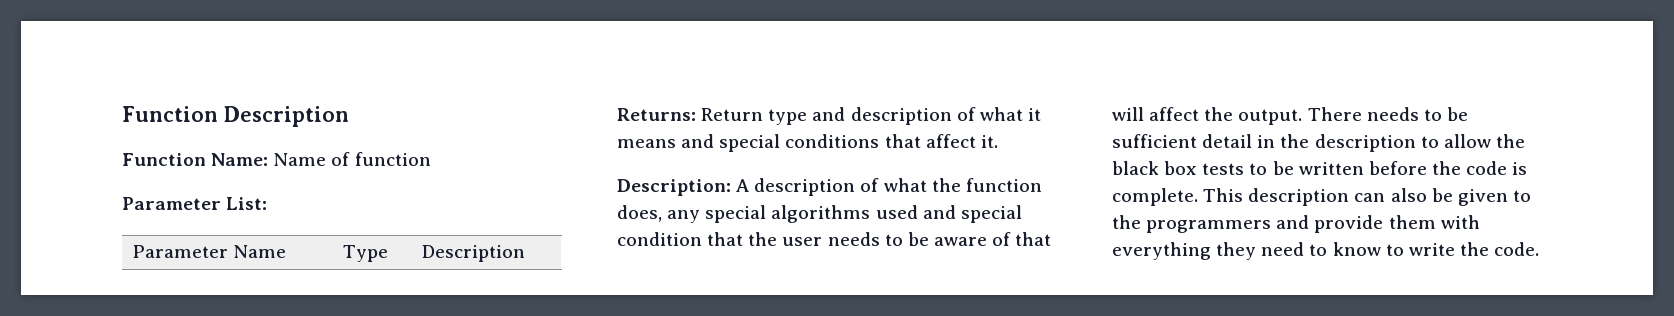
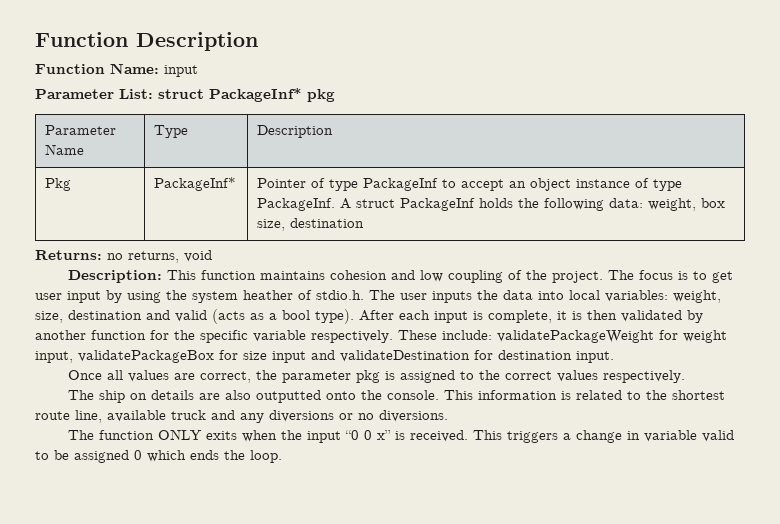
[273,152,431,166] Name of function -> [164,65,198,77] input
(268, 203) none -> [158,88,335,102] struct PackageInf* pkg
[617,107,1041,125] [617,134,998,152] [617,178,1042,196] [617,205,1022,223] [617,232,1052,246] [1112,107,1468,125] [1112,134,1525,152] [1112,161,1528,175] [1112,188,1531,206] [1112,215,1480,233] [1112,242,1540,260] // Returns: Return type and description of what it means and special conditions that affect it. // Description: A description of what the function does, any special algorithms used and special condition that the user needs to be aware of that will affect the output. There needs to be sufficient detail in the description to allow the black box tests to be written before the code is complete. This description can also be given to the programmers and provide them with everything they need to know to write the code. -> [45,178,72,191] [154,177,237,191] [257,178,683,191] [257,198,726,211] [257,218,365,231] [35,250,212,263] [68,270,734,283] [35,290,721,303] [35,309,703,324] [35,330,727,343] [35,350,614,363] [68,370,686,383] [68,390,726,403] [35,410,448,423] [68,429,735,443] [35,450,282,463] // Pkg | PackageInf* | Pointer of type PackageInf to accept an object instance of type PackageInf. A struct PackageInf holds the following data: weight, box size, destination // Returns: no returns, void // Description: This function maintains cohesion and low coupling of the project. The focus is to get user input by using the system heather of stdio.h. The user inputs the data into local variables: weight, size, destination and valid (acts as a bool type). After each input is complete, it is then validated by another function for the specific variable respectively. These include: validatePackageWeight for weight input, validatePackageBox for size input and validateDestination for destination input. // Once all values are correct, the parameter pkg is assigned to the correct values respectively. // The ship on details are also outputted onto the console. This information is related to the shortest route line, available truck and any diversions or no diversions. // The function ONLY exits when the input “0 0 x” is received. This triggers a change in variable valid to be assigned 0 which ends the loop.

